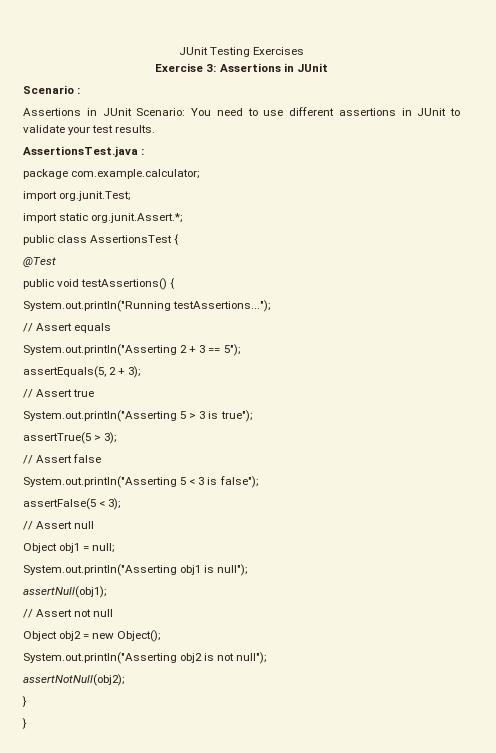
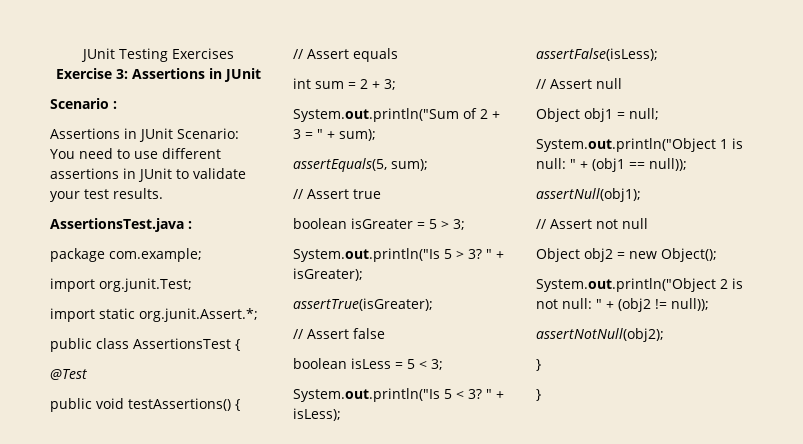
[71,169,201,179] com.example.calculator; -> [109,248,202,262] com.example;
[23,300,272,312] // System.out.println("Running testAssertions..."); -> (240, 405) none
[23,344,241,356] [23,366,142,378] [23,389,95,398] [23,410,253,422] [23,432,118,444] [23,454,102,464] [23,476,259,488] [23,498,122,510] System.out.println("Asserting 2 + 3 == 5"); // assertEquals(5, 2 + 3); // // Assert true // System.out.println("Asserting 5 > 3 is true"); // assertTrue(5 > 3); // // Assert false // System.out.println("Asserting 5 < 3 is false"); // assertFalse(5 < 3); -> [293,78,396,90] [293,108,500,122] [293,129,376,141] [293,158,428,172] [293,189,381,199] [293,218,465,230] [293,248,504,262] [293,268,363,281] [293,298,433,311] [293,328,385,339] [293,358,443,370] [293,388,504,402] [293,408,341,421] [536,48,658,61] int sum = 2 + 3; // System.out.println("Sum of 2 + 3 = " + sum); // assertEquals(5, sum); // // Assert true // boolean isGreater = 5 > 3; // System.out.println("Is 5 > 3? " + isGreater); // assertTrue(isGreater); // // Assert false // boolean isLess = 5 < 3; // System.out.println("Is 5 < 3? " + isLess); // assertFalse(isLess);
[23,564,249,576] System.out.println("Asserting obj1 is null"); -> [536,138,743,152] [536,158,687,172] System.out.println("Object 1 is null: " + (obj1 == null));
[23,652,268,664] System.out.println("Asserting obj2 is not null"); -> [536,278,743,292] [536,298,709,312] System.out.println("Object 2 is not null: " + (obj2 != null));

